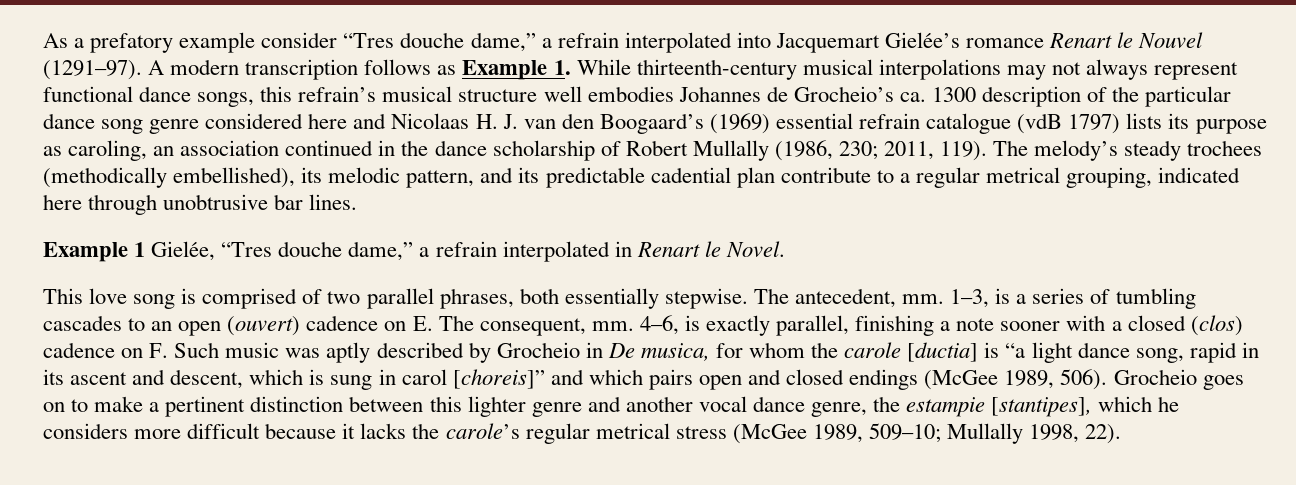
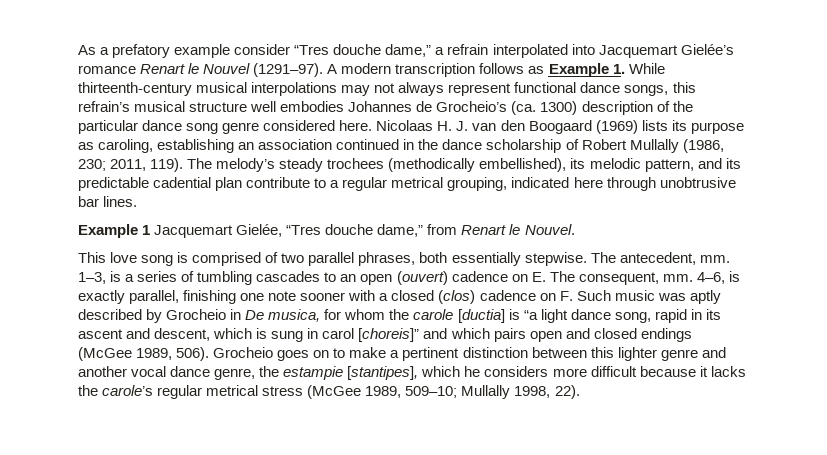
[899,87,976,102] ca. 1300 -> [511,101,578,115] (ca. 1300)
[308,113,387,129] here and -> [339,120,373,131] here.
[599,113,1121,134] Boogaard’s (1969) essential refrain catalogue (vdB 1797) -> [528,120,638,134] Boogaard (1969)
(148, 150) none -> [157,139,235,153] establishing
(146, 249) none -> [154,225,234,238] Jacquemart
[419,241,785,262] a refrain interpolated in Renart le Novel. -> [427,224,575,235] from Renart le Nouvel.
[940,321,951,331] a -> [240,293,265,301] one

